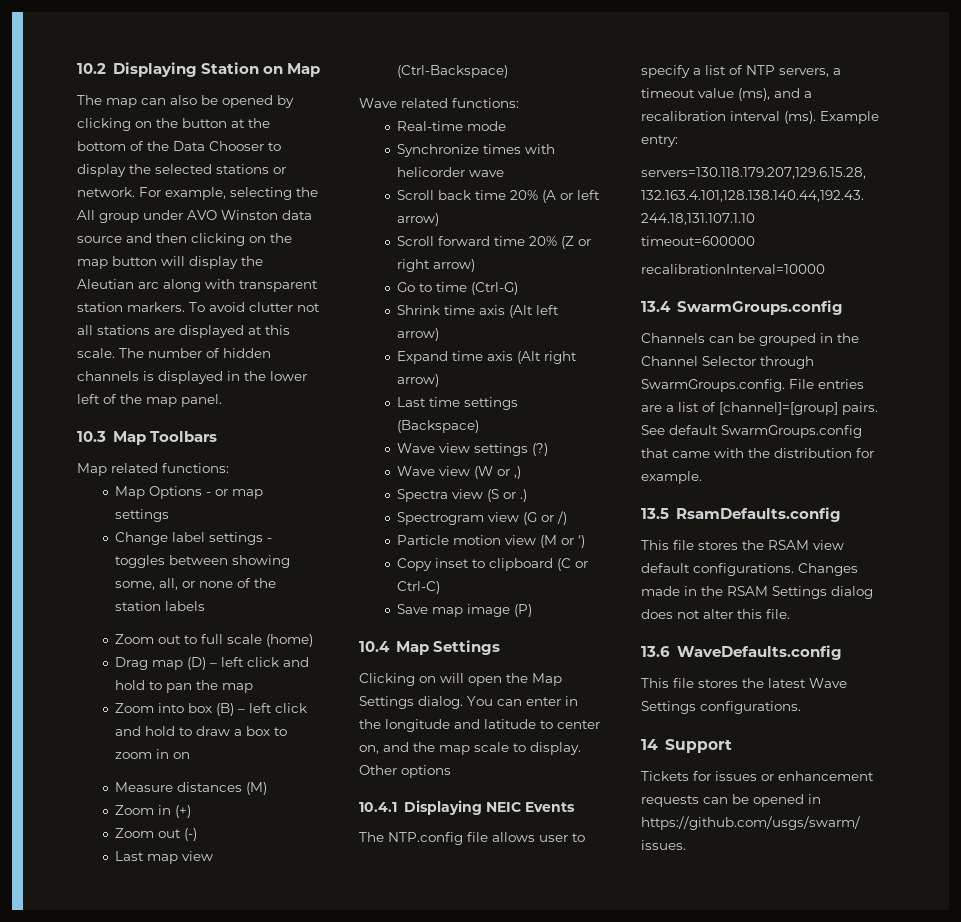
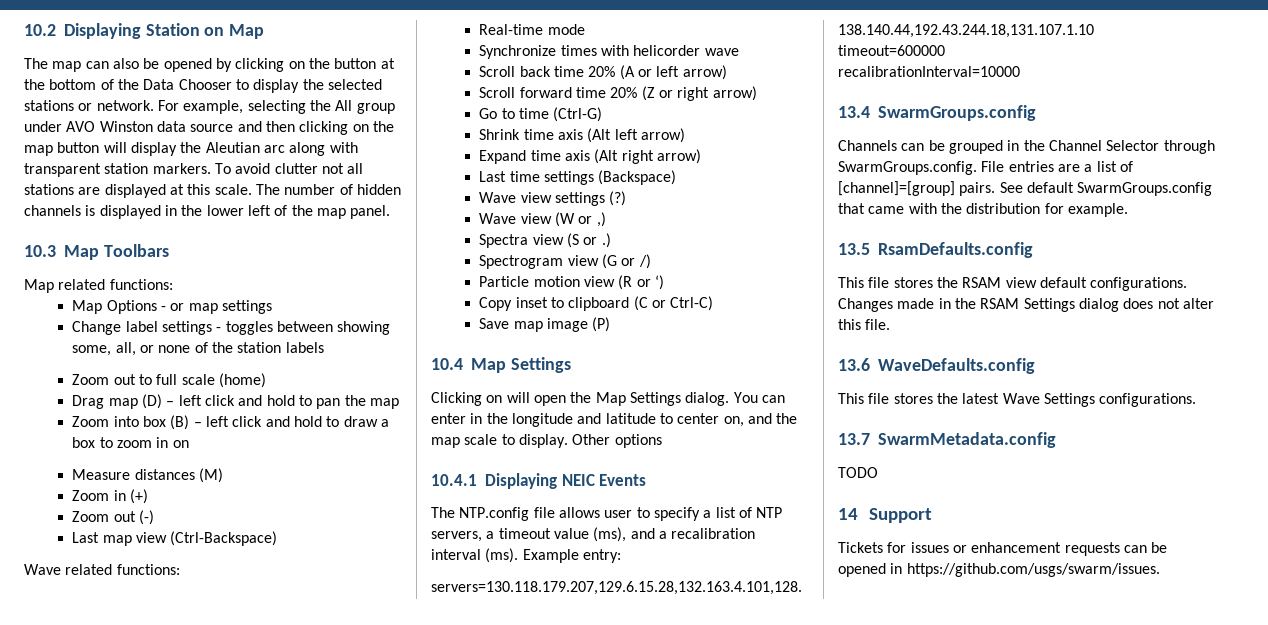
[540,535,558,548] (M -> [618,275,633,290] (R
(801, 707) none -> [838,432,1056,448] [838,467,878,478] // 13.7 SwarmMetadata.config // TODO

